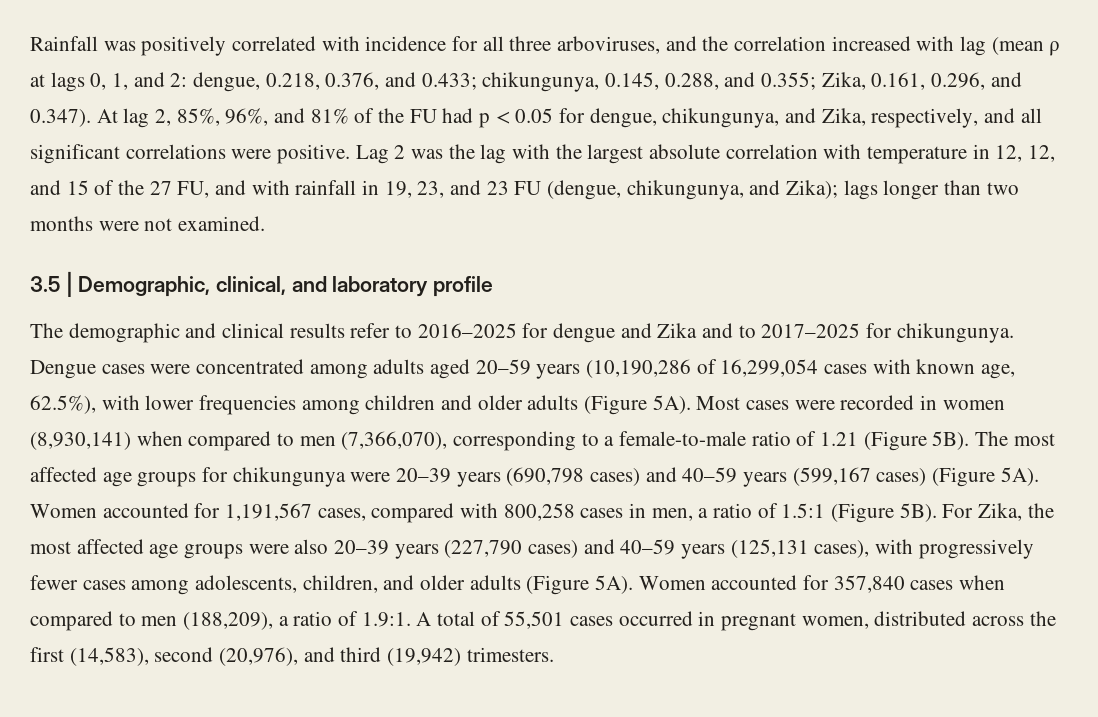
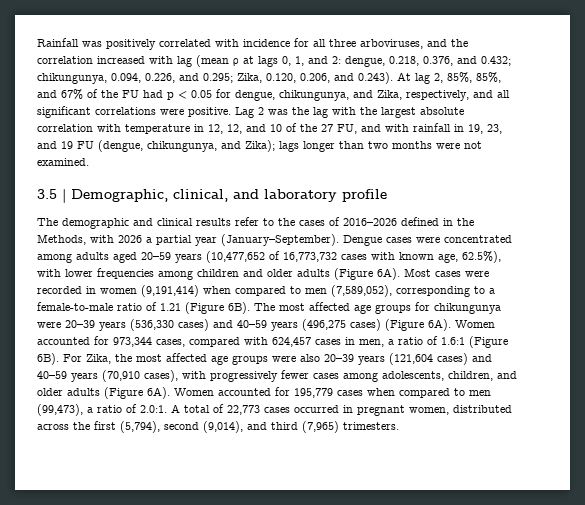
[421,72,1022,92] [30,109,91,127] 0.433; chikungunya, 0.145, 0.288, and 0.355; Zika, 0.161, 0.296, and 0.347). -> [481,56,511,66] [37,72,393,84] 0.432; chikungunya, 0.094, 0.226, and 0.295; Zika, 0.120, 0.206, and 0.243).
[225,108,349,126] 96%, and 81% -> [476,72,501,83] [37,89,83,100] 85%, and 67%
[66,180,89,195] 15 -> [270,124,282,132] 10
[486,181,509,195] 23 -> [61,141,73,149] 19
[417,323,1014,343] 2016–2025 for dengue and Zika and to 2017–2025 for chikungunya. -> [278,217,474,226] [37,234,339,246] the cases of 2016–2026 defined in the Methods, with 2026 a partial year (January–September).
[586,359,819,378] (10,190,286 of 16,299,054 -> [206,251,337,263] (10,477,652 of 16,773,732
[652,395,691,414] 5A). -> [377,268,400,280] 6A).
[30,431,448,451] (8,930,141) when compared to men (7,366,070), -> [141,285,392,297] (9,191,414) when compared to men (7,589,052),
[932,431,970,450] 5B). -> [228,302,250,314] 6B).
[506,467,871,487] (690,798 cases) and 40–59 years (599,167 -> [130,319,346,331] (536,330 cases) and 40–59 years (496,275
[1000,467,1039,486] [30,503,313,521] 5A). Women accounted for 1,191,567 -> [428,319,495,331] [37,336,152,347] 6A). Women accounted for 973,344
[503,503,575,521] 800,258 -> [272,337,311,347] 624,457
[781,503,937,523] 1.5:1 (Figure 5B). -> [441,336,508,348] [37,353,59,365] 1.6:1 (Figure 6B).
[444,539,809,559] (227,790 cases) and 40–59 years (125,131 -> [389,353,492,365] [37,370,140,382] (121,604 cases) and 40–59 years (70,910
[595,575,905,594] 5A). Women accounted for 357,840 -> [147,387,333,399] 6A). Women accounted for 195,779
[183,611,411,630] (188,209), a ratio of 1.9:1. -> [37,404,167,416] (99,473), a ratio of 2.0:1.
[504,611,565,629] 55,501 -> [227,405,260,415] 22,773
[69,647,299,666] (14,583), second (20,976), -> [120,421,243,433] (5,794), second (9,014),
[387,648,462,666] (19,942) -> [302,421,339,433] (7,965)

